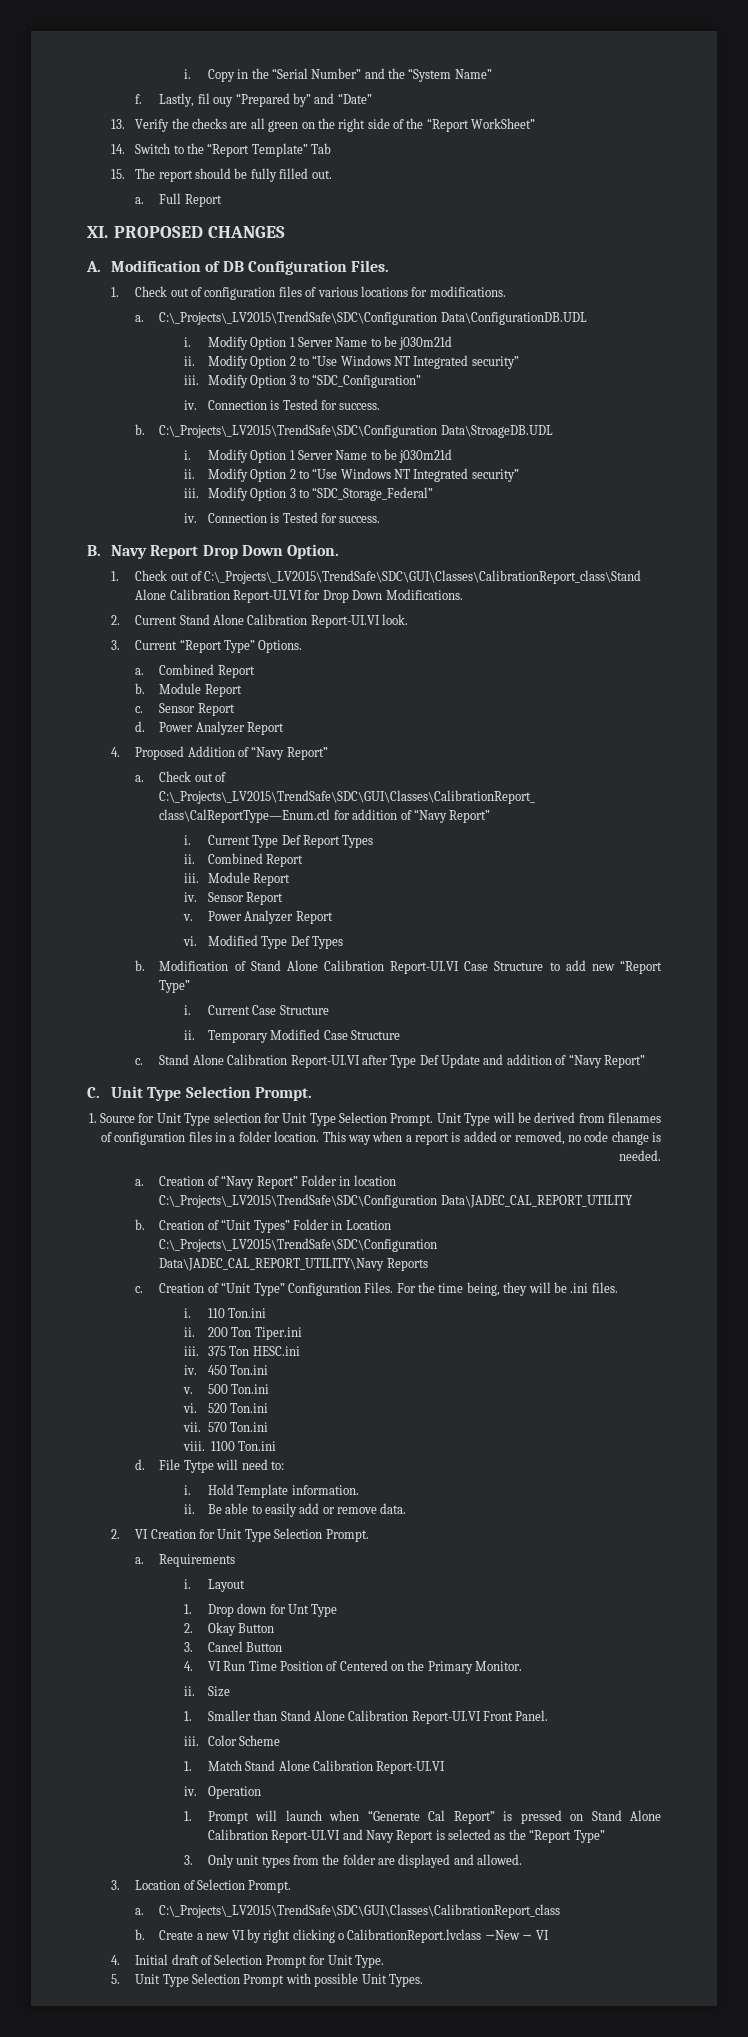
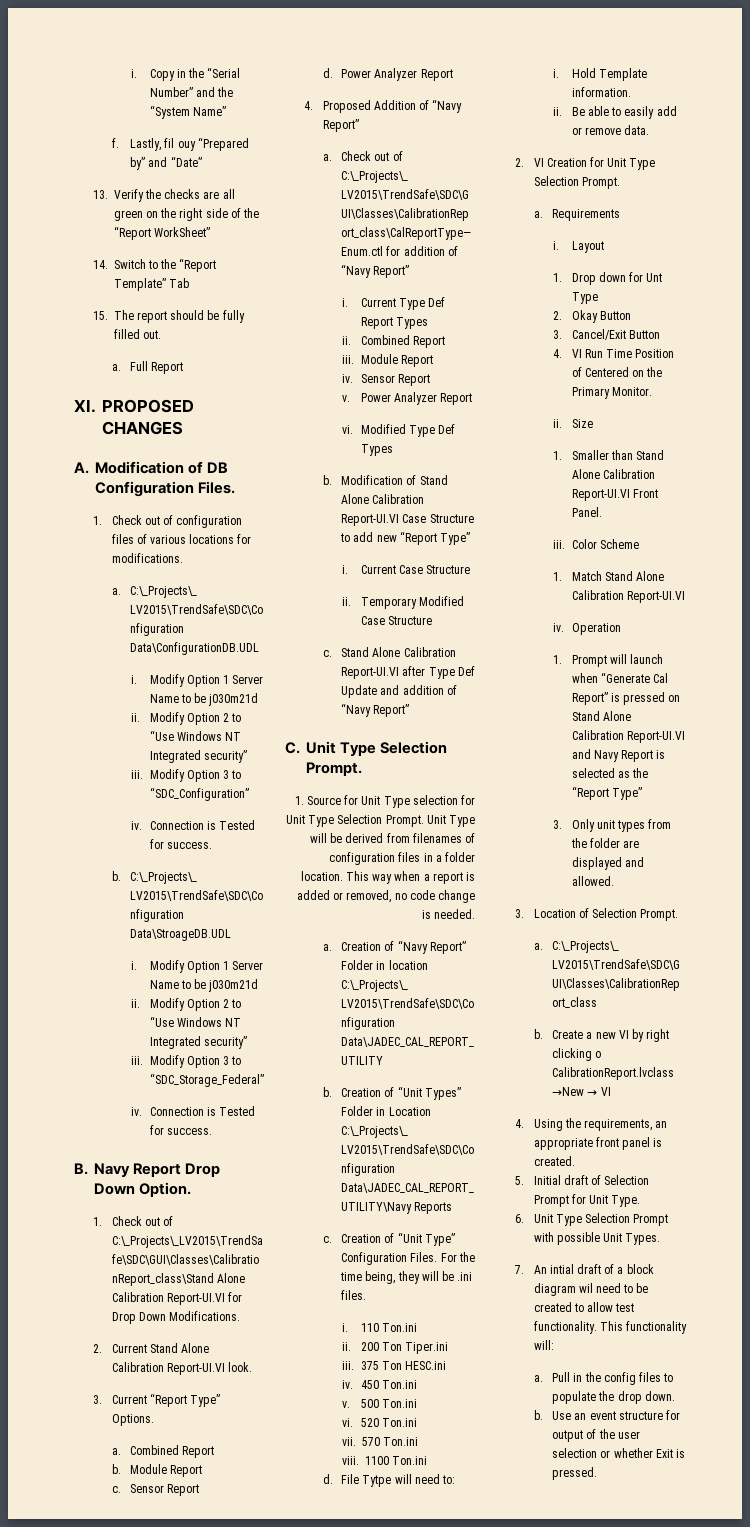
[207,1641,243,1652] Cancel -> [571,329,626,340] Cancel/Exit
(121, 1960) none -> [533,1118,668,1131] [533,1137,663,1150] [533,1156,575,1166] [514,1176,524,1185] Using the requirements, an appropriate front panel is created. // 5.
[111,1974,121,1984] 5. -> [514,1214,524,1223] 6.
(423, 1980) none -> [514,1264,654,1274] [533,1283,649,1296] [533,1302,635,1312] [533,1321,687,1334] [533,1340,554,1350] [533,1372,674,1385] [552,1391,675,1404] [533,1410,681,1420] [552,1429,640,1442] [552,1448,686,1458] [552,1467,598,1480] // 7. An intial draft of a block diagram wil need to be created to allow test functionality. This functionality will: // a. Pull in the config files to populate the drop down. // b. Use an event structure for output of the user selection or whether Exit is pressed.

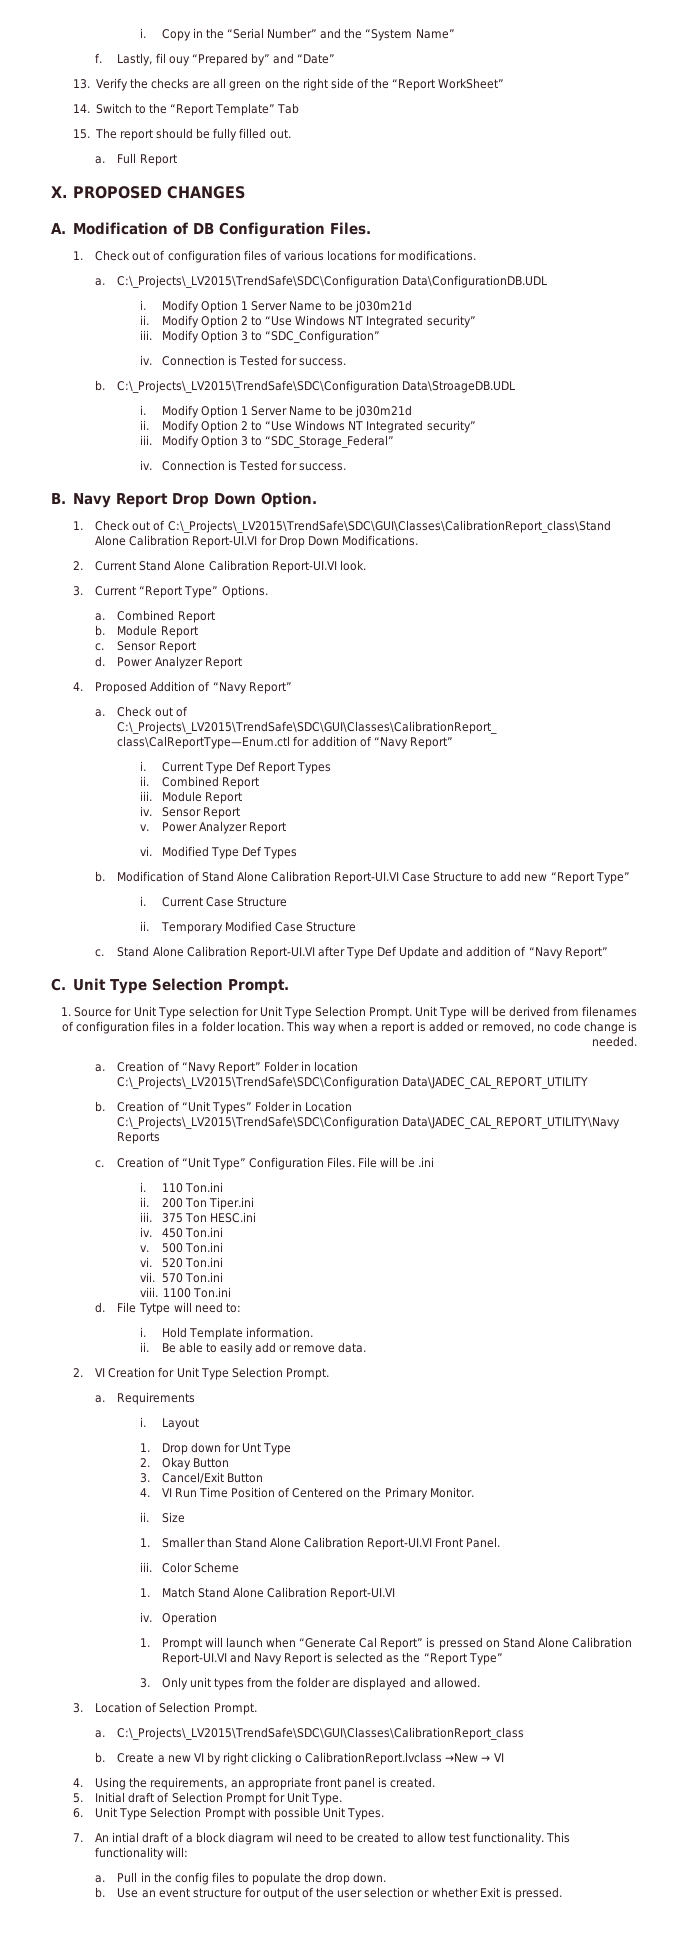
[74,399,96,413] XI. -> [51,186,67,198] X.
[440,1252,475,1262] [340,1271,420,1284] For the time being, they -> [358,1157,378,1168] File
[341,1290,367,1300] files. -> (435, 1162) none

